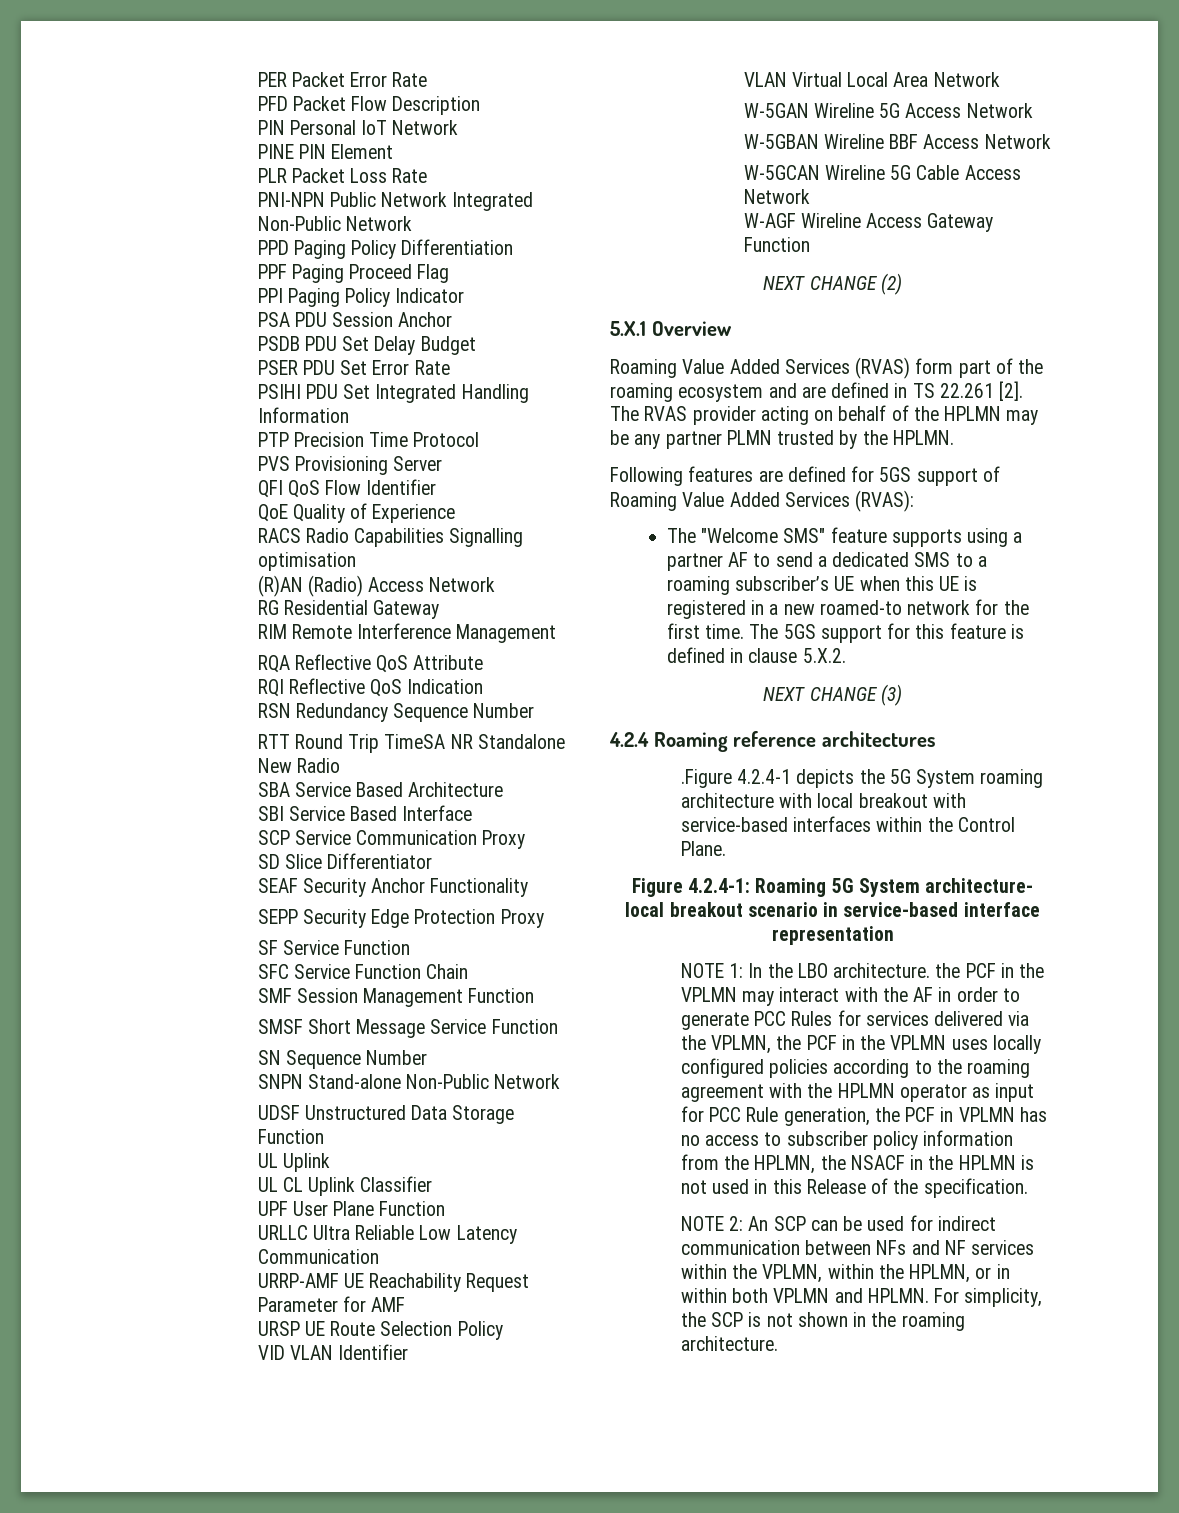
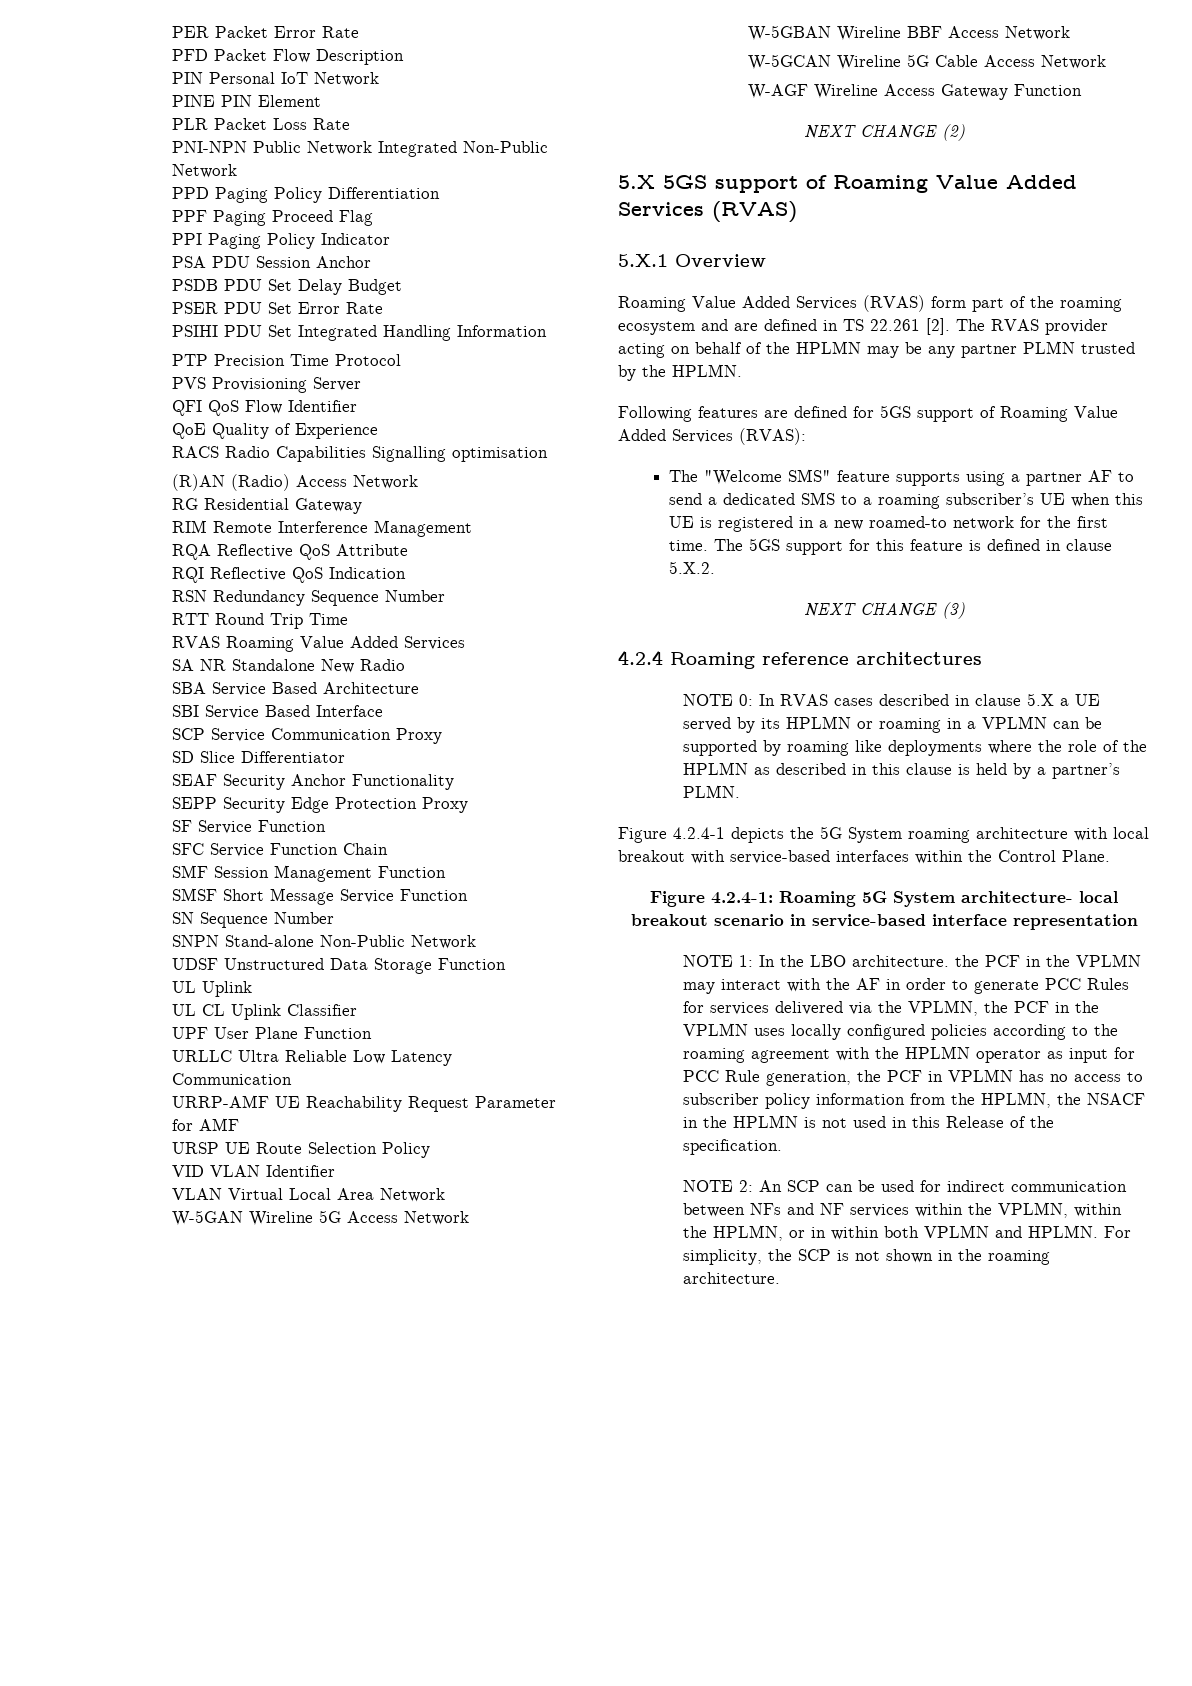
[384,734,446,749] TimeSA -> [308,613,348,625] [171,636,465,652] [171,659,194,671] Time // RVAS Roaming Value Added Services // SA
(902, 284) none -> [618,175,1077,193] [618,201,797,223] // 5.X 5GS support of Roaming Value Added Services (RVAS)
[680,769,732,788] .Figure -> [682,693,1100,706] [682,716,1102,733] [682,740,1147,756] [682,762,1120,779] [682,785,740,798] [618,827,667,843] NOTE 0: In RVAS cases described in clause 5.X a UE served by its HPLMN or roaming in a VPLMN can be supported by roaming like deployments where the role of the HPLMN as described in this clause is held by a partner’s PLMN. // Figure

